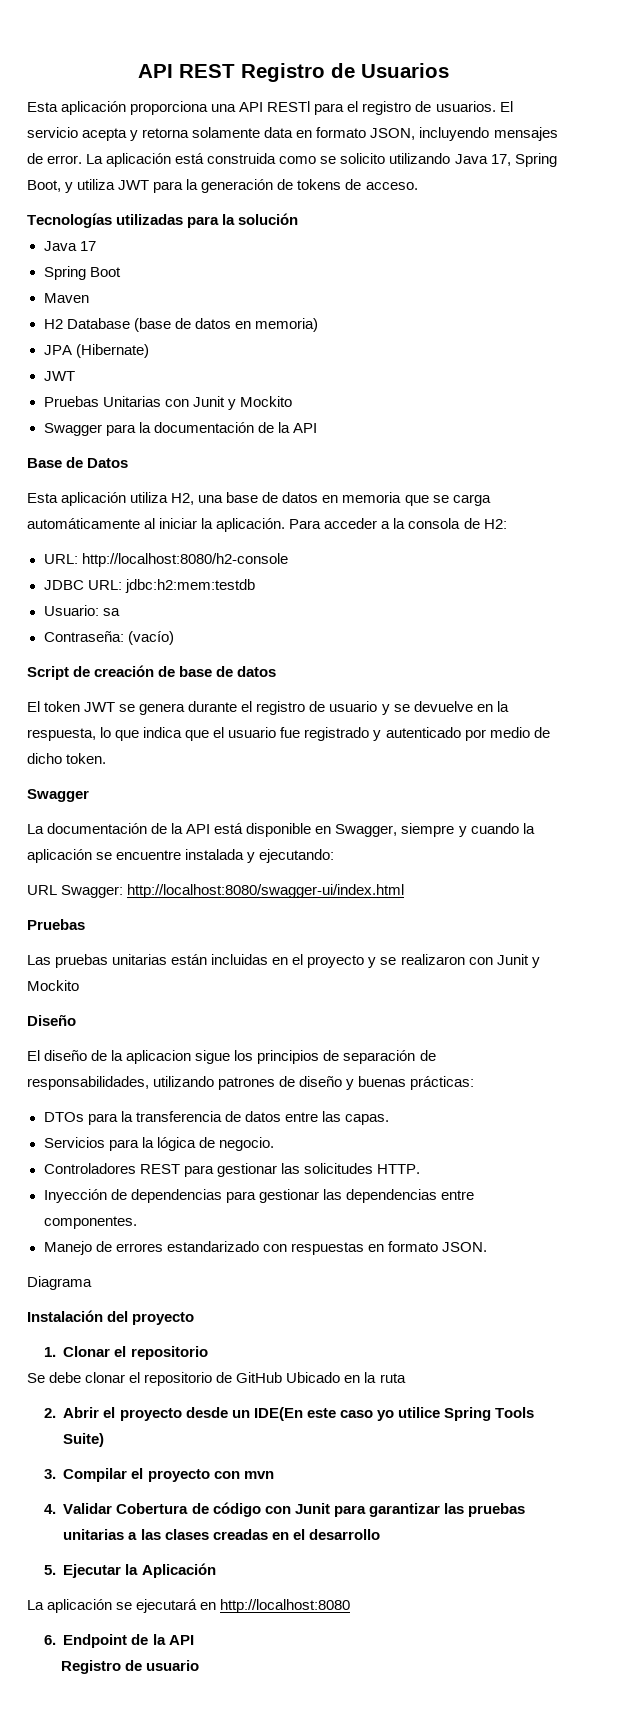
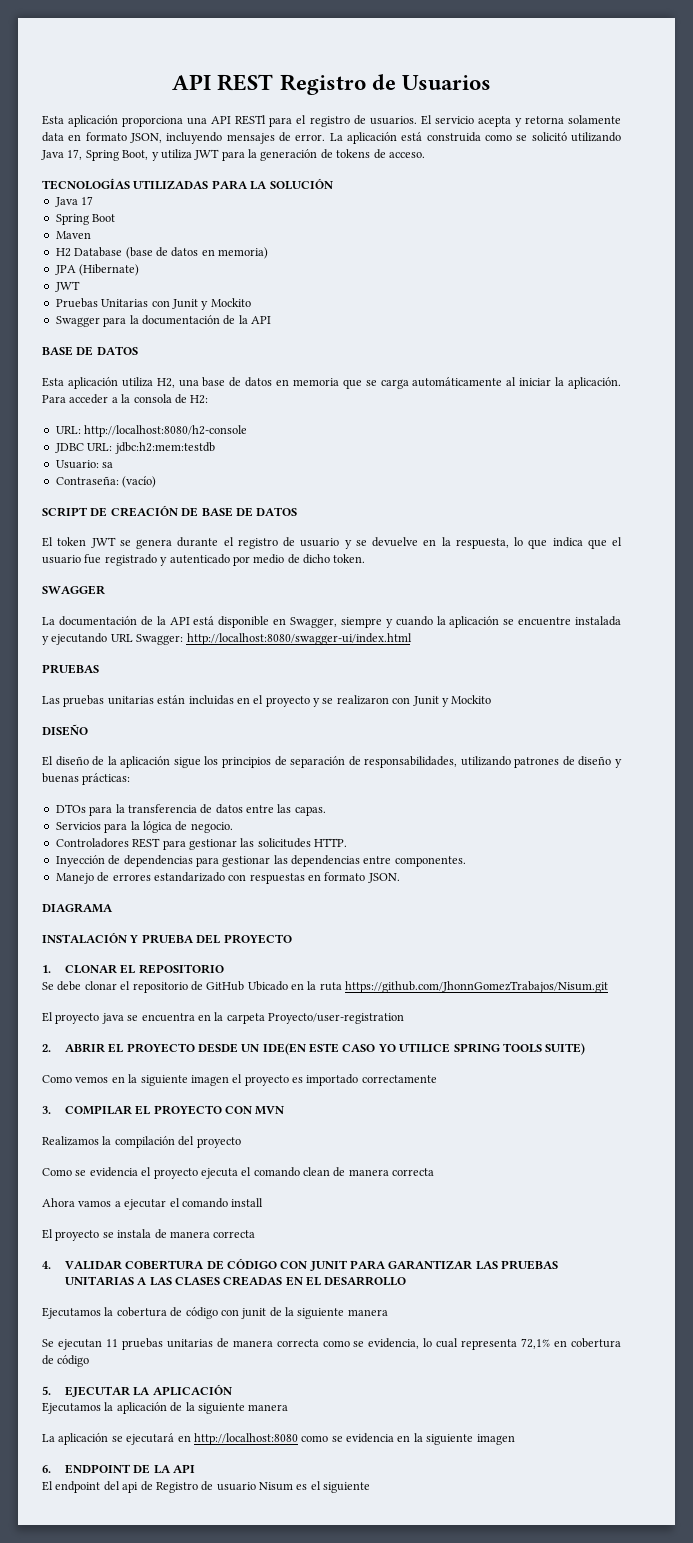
[340,153,386,164] solicito -> [531,132,567,141] solicitó
[27,213,299,228] Tecnologías utilizadas para la solución -> [42,178,333,190] TECNOLOGÍAS UTILIZADAS PARA LA SOLUCIÓN
[27,457,129,468] Base de Datos -> [42,346,138,356] BASE DE DATOS
[27,665,277,680] Script de creación de base de datos -> [42,505,298,517] SCRIPT DE CREACIÓN DE BASE DE DATOS
[27,789,89,802] Swagger -> [42,585,105,595] SWAGGER
[259,849,335,863] ejecutando: // -> [51,633,108,645] ejecutando
[27,919,85,930] Pruebas -> [42,664,99,674] PRUEBAS
[27,1014,76,1026] Diseño -> [42,724,88,736] DISEÑO
[126,1050,192,1064] aplicacion -> [120,756,171,768] aplicación
[27,1276,92,1290] [27,1310,195,1325] [43,1346,208,1360] Diagrama // Instalación del proyecto // 1. Clonar el repositorio -> [42,903,113,913] [42,932,292,944] [42,964,224,974] DIAGRAMA // INSTALACIÓN Y PRUEBA DEL PROYECTO // 1. CLONAR EL REPOSITORIO
[43,1407,534,1421] [63,1433,105,1447] [43,1468,274,1482] [43,1502,525,1517] [63,1529,380,1540] [43,1563,216,1578] // 2. Abrir el proyecto desde un IDE(En este caso yo utilice Spring Tools Suite) // 3. Compilar el proyecto con mvn // 4. Validar Cobertura de código con Junit para garantizar las pruebas unitarias a las clases creadas en el desarrollo // 5. Ejecutar la Aplicación -> [345,981,609,993] [42,1012,404,1024] [42,1043,586,1055] [42,1074,437,1086] [42,1105,285,1115] [42,1136,241,1148] [42,1167,435,1179] [42,1198,264,1210] [42,1229,256,1241] [42,1258,559,1271] [64,1276,407,1286] [42,1307,388,1319] [42,1338,621,1350] [42,1355,90,1367] [42,1384,232,1397] [42,1402,289,1414] https://github.com/JhonnGomezTrabajos/Nisum.git // El proyecto java se encuentra en la carpeta Proyecto/user-registration // 2. ABRIR EL PROYECTO DESDE UN IDE(EN ESTE CASO YO UTILICE SPRING TOOLS SUITE) // Como vemos en la siguiente imagen el proyecto es importado correctamente // 3. COMPILAR EL PROYECTO CON MVN // Realizamos la compilación del proyecto // Como se evidencia el proyecto ejecuta el comando clean de manera correcta // Ahora vamos a ejecutar el comando install // El proyecto se instala de manera correcta // 4. VALIDAR COBERTURA DE CÓDIGO CON JUNIT PARA GARANTIZAR LAS PRUEBAS UNITARIAS A LAS CLASES CREADAS EN EL DESARROLLO // Ejecutamos la cobertura de código con junit de la siguiente manera // Se ejecutan 11 pruebas unitarias de manera correcta como se evidencia, lo cual representa 72,1% en cobertura de código // 5. EJECUTAR LA APLICACIÓN // Ejecutamos la aplicación de la siguiente manera
[43,1634,194,1648] [60,1660,199,1674] // 6. Endpoint de la API // Registro de usuario -> [301,1433,515,1445] [42,1464,195,1474] [42,1481,371,1493] como se evidencia en la siguiente imagen // 6. ENDPOINT DE LA API // El endpoint del api de Registro de usuario Nisum es el siguiente

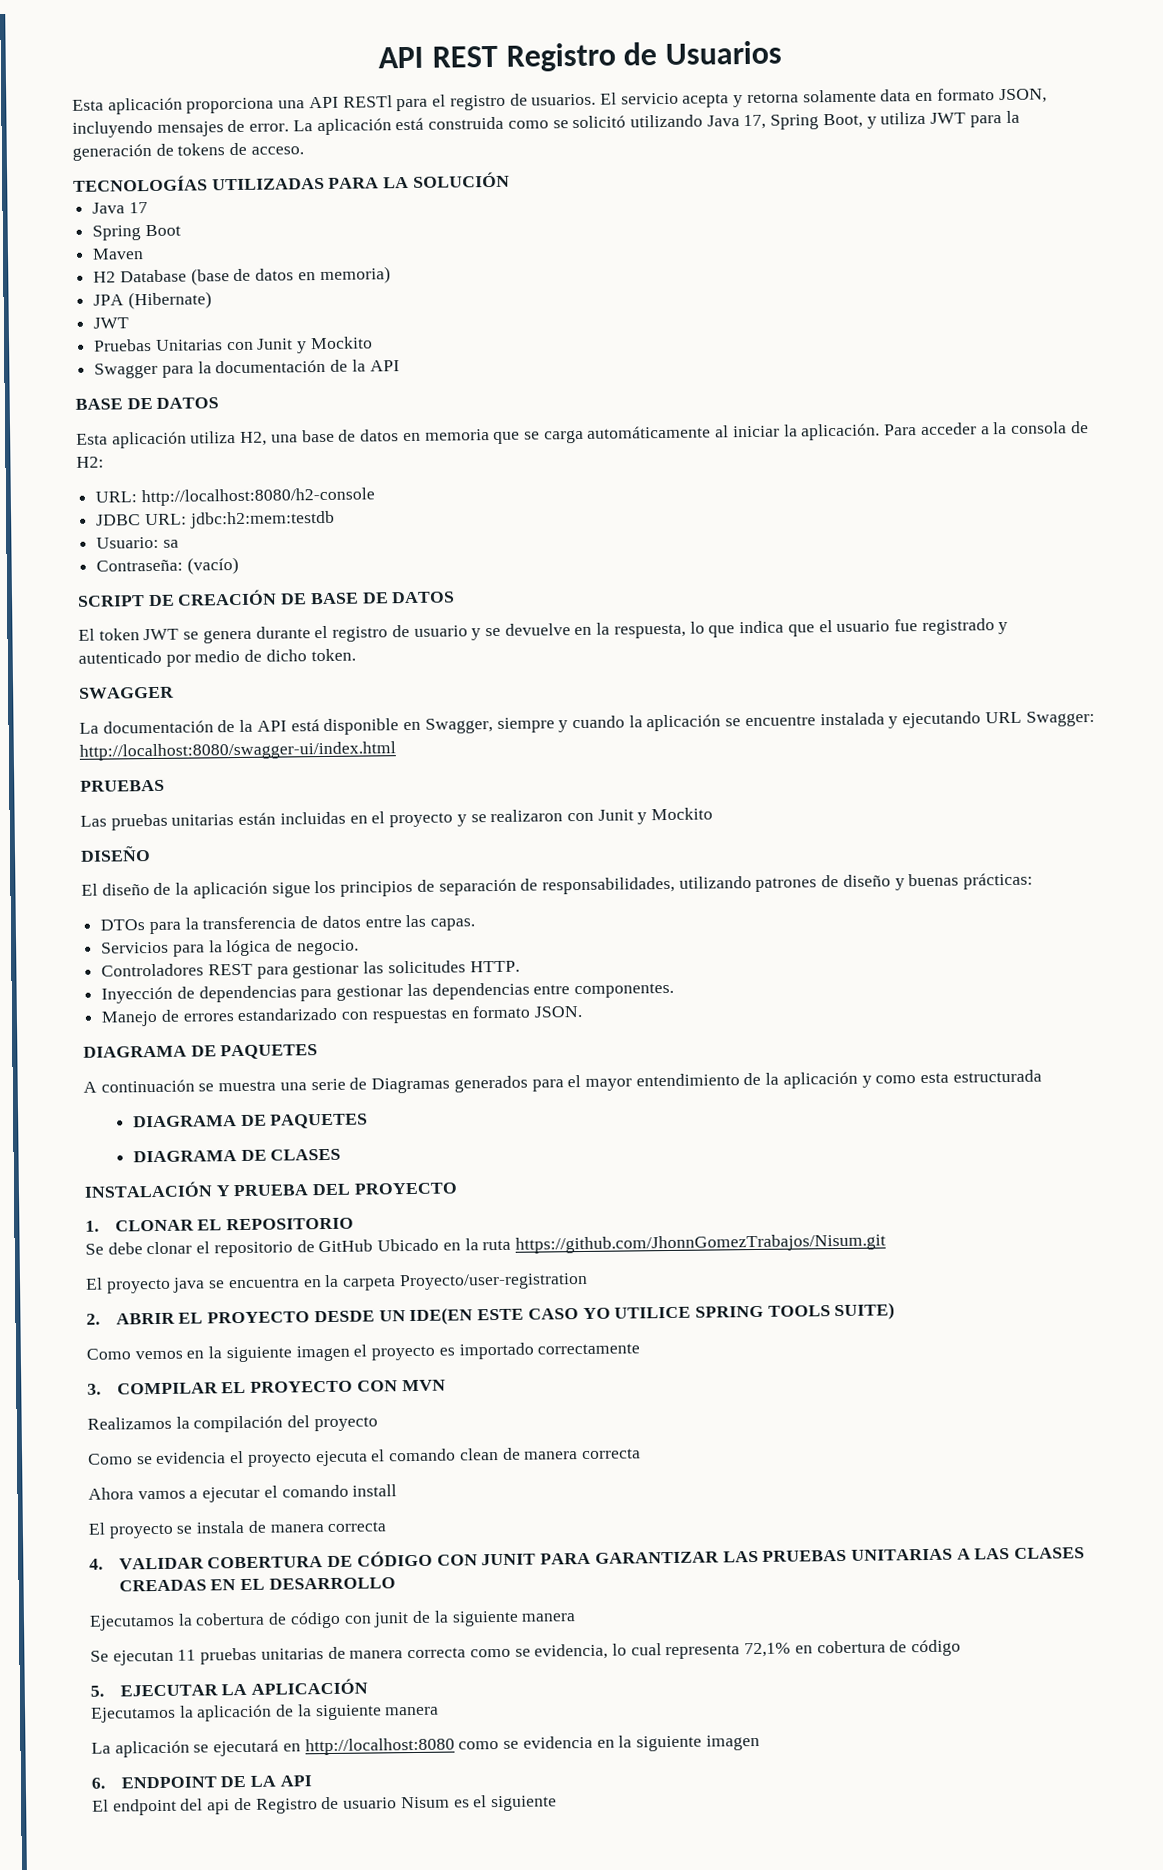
(113, 908) none -> [190,1044,319,1060] [83,1069,1042,1094] [132,1113,369,1129] [132,1148,342,1163] DE PAQUETES // A continuación se muestra una serie de Diagramas generados para el mayor entendimiento de la aplicación y como esta estructurada // DIAGRAMA DE PAQUETES // DIAGRAMA DE CLASES

